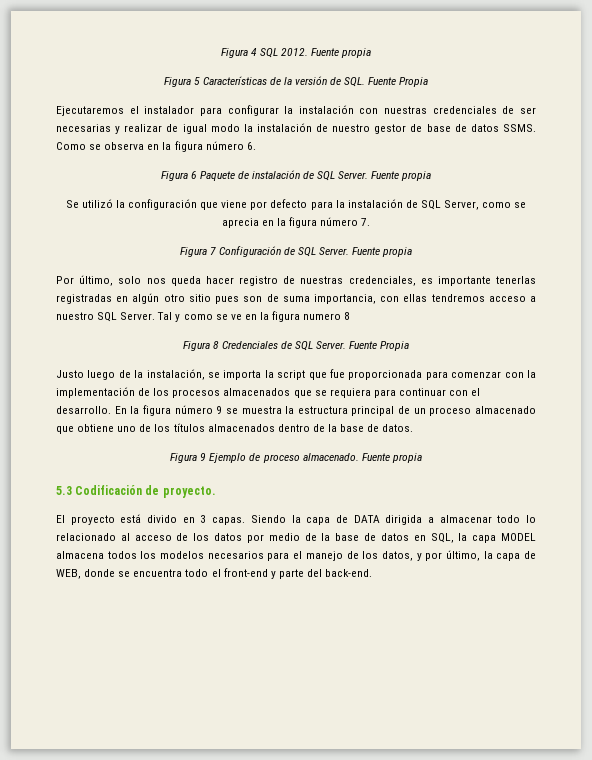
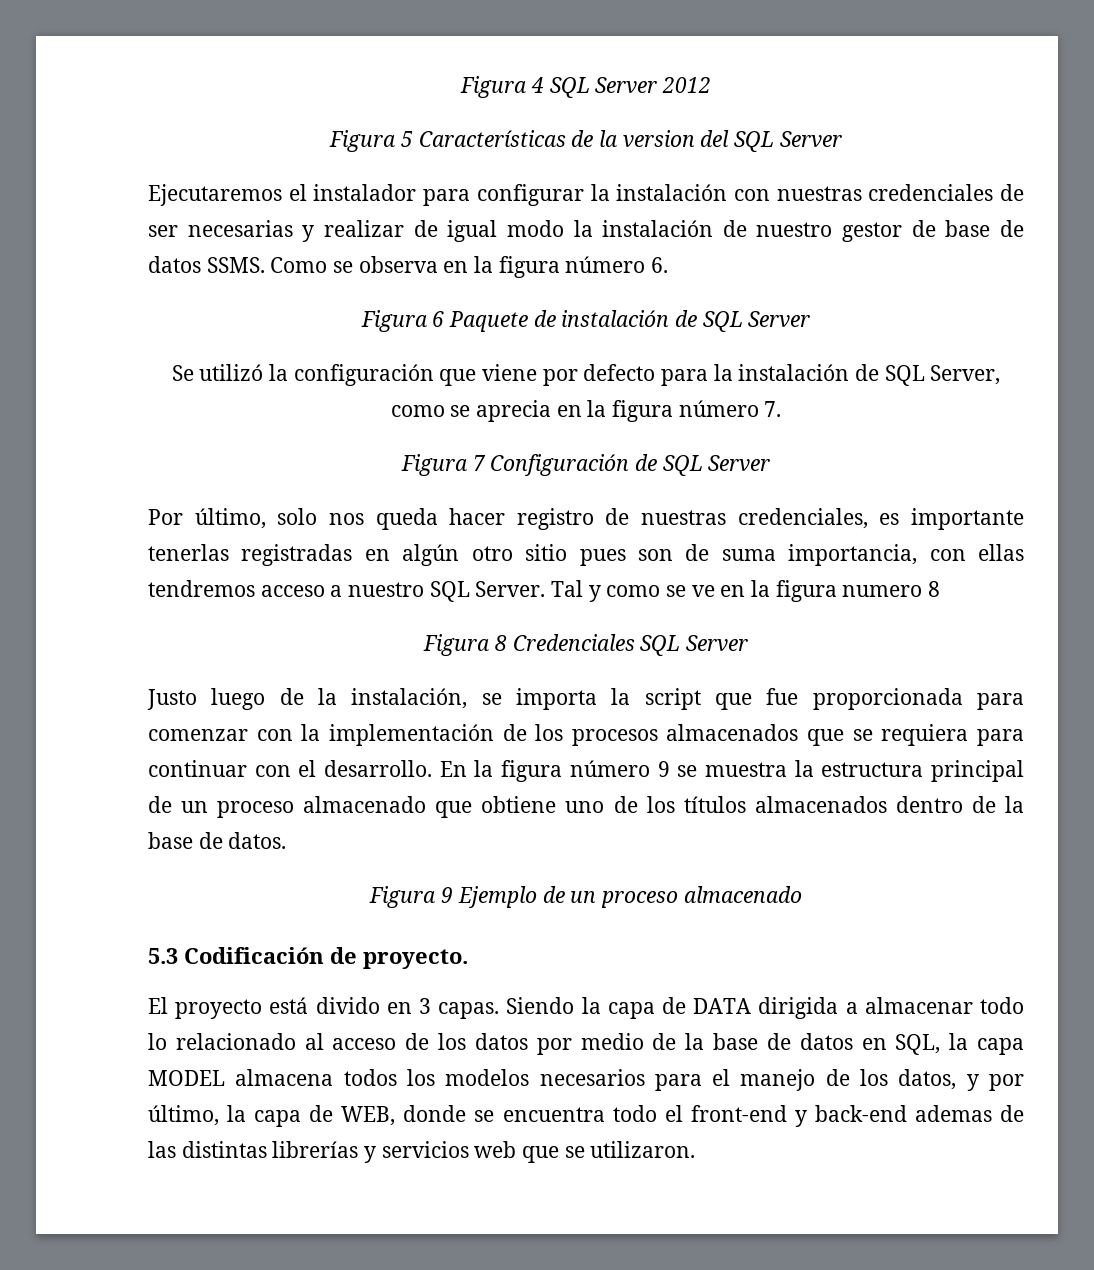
[281,48,372,58] 2012. Fuente propia -> [595,77,711,93] Server 2012
[295,76,429,87] versión de SQL. Fuente Propia -> [622,130,842,152] version del SQL Server
[338,171,432,181] Server. Fuente propia -> [748,311,811,327] Server
[319,247,413,257] Server. Fuente propia -> [708,455,771,471] Server
[280,341,410,351] de SQL Server. Fuente Propia -> [640,635,748,656] SQL Server
[262,453,422,463] proceso almacenado. Fuente propia -> [570,886,802,908] un proceso almacenado
[278,569,373,579] parte del back-end. -> [814,1105,1024,1122] [148,1141,696,1163] back-end ademas de las distintas librerías y servicios web que se utilizaron.

